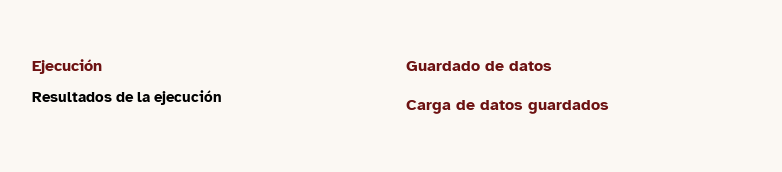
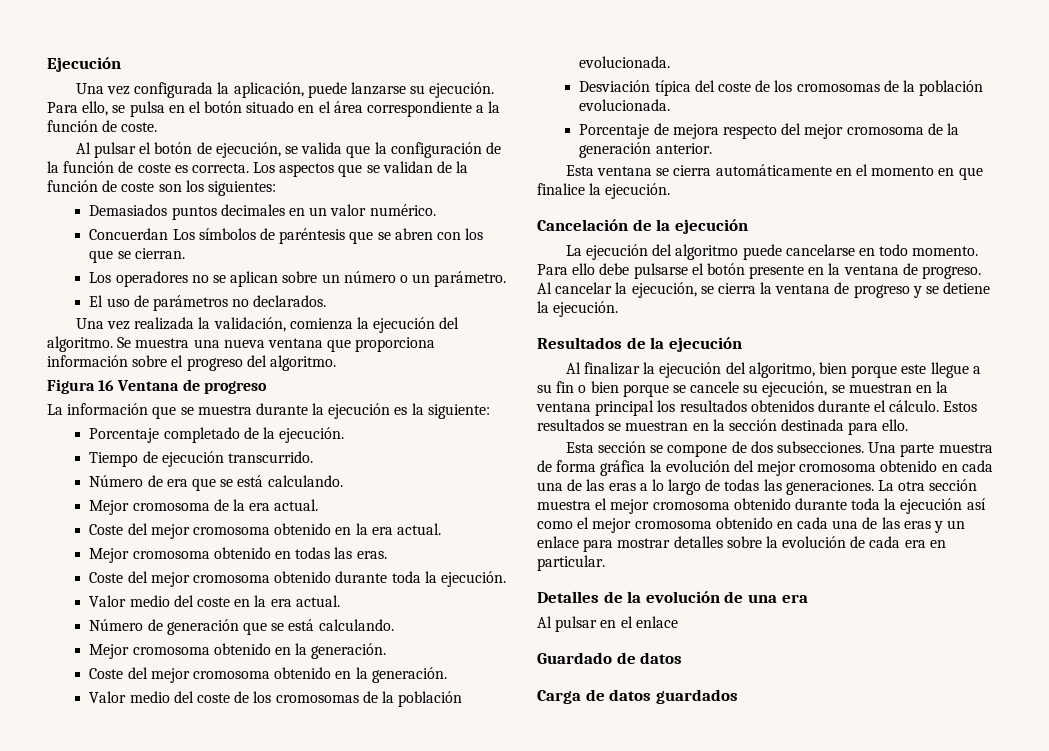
[32,90,222,105] Resultados de la ejecución -> [75,82,495,98] [47,101,501,117] [47,120,158,132] [75,142,501,158] [47,161,469,177] [47,180,276,196] [89,204,436,220] [89,228,484,244] [89,248,185,263] [89,271,507,287] [89,295,327,311] [75,317,460,333] [47,336,436,352] [47,355,336,371] [47,379,267,394] [47,403,490,419] [89,427,345,443] [89,451,314,467] [89,475,343,491] [89,499,319,515] [89,523,441,539] [89,547,387,563] [89,571,506,587] [89,595,340,607] [89,619,394,635] [89,643,387,659] [89,667,447,683] [89,691,463,707] [579,56,671,68] [579,80,984,96] [579,99,671,111] [579,123,959,139] [579,142,712,158] [565,164,983,180] [537,183,671,199] [537,219,748,234] [565,244,979,260] [537,263,982,279] [537,282,991,298] [537,301,619,317] [537,337,742,352] [565,362,981,378] [537,381,949,397] [536,400,978,416] [537,419,909,435] [565,441,993,457] [537,460,993,476] [537,479,978,495] [537,498,986,514] [537,517,966,533] [537,536,946,552] [537,555,605,571] [537,591,808,603] [537,616,678,632] Una vez configurada la aplicación, puede lanzarse su ejecución. Para ello, se pulsa en el botón situado en el área correspondiente a la función de coste. // Al pulsar el botón de ejecución, se valida que la configuración de la función de coste es correcta. Los aspectos que se validan de la función de coste son los siguientes: // Demasiados puntos decimales en un valor numérico. // Concuerdan Los símbolos de paréntesis que se abren con los que se cierran. // Los operadores no se aplican sobre un número o un parámetro. // El uso de parámetros no declarados. // Una vez realizada la validación, comienza la ejecución del algoritmo. Se muestra una nueva ventana que proporciona información sobre el progreso del algoritmo. // Figura 16 Ventana de progreso // La información que se muestra durante la ejecución es la siguiente: // Porcentaje completado de la ejecución. // Tiempo de ejecución transcurrido. // Número de era que se está calculando. // Mejor cromosoma de la era actual. // Coste del mejor cromosoma obtenido en la era actual. // Mejor cromosoma obtenido en todas las eras. // Coste del mejor cromosoma obtenido durante toda la ejecución. // Valor medio del coste en la era actual. // Número de generación que se está calculando. // Mejor cromosoma obtenido en la generación. // Coste del mejor cromosoma obtenido en la generación. // Valor medio del coste de los cromosomas de la población evolucionada. // Desviación típica del coste de los cromosomas de la población evolucionada. // Porcentaje de mejora respecto del mejor cromosoma de la generación anterior. // Esta ventana se cierra automáticamente en el momento en que finalice la ejecución. // Cancelación de la ejecución // La ejecución del algoritmo puede cancelarse en todo momento. Para ello debe pulsarse el botón presente en la ventana de progreso. Al cancelar la ejecución, se cierra la ventana de progreso y se detiene la ejecución. // Resultados de la ejecución // Al finalizar la ejecución del algoritmo, bien porque este llegue a su fin o bien porque se cancele su ejecución, se muestran en la ventana principal los resultados obtenidos durante el cálculo. Estos resultados se muestran en la sección destinada para ello. // Esta sección se compone de dos subsecciones. Una parte muestra de forma gráfica la evolución del mejor cromosoma obtenido en cada una de las eras a lo largo de todas las generaciones. La otra sección muestra el mejor cromosoma obtenido durante toda la ejecución así como el mejor cromosoma obtenido en cada una de las eras y un enlace para mostrar detalles sobre la evolución de cada era en particular. // Detalles de la evolución de una era // Al pulsar en el enlace

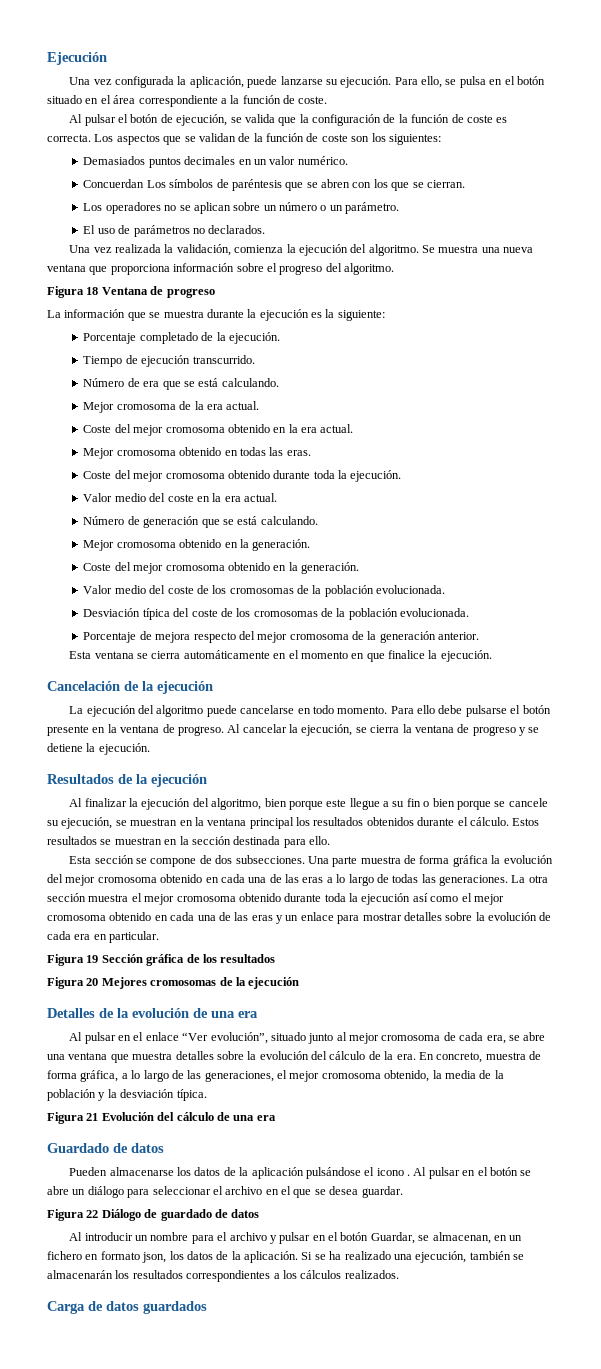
[98,380,115,391] 16 -> [86,287,99,295] 18
(605, 563) none -> [47,954,276,966] [47,977,300,989] // Figura 19 Sección gráfica de los resultados // Figura 20 Mejores cromosomas de la ejecución
[537,652,683,664] // Guardado de datos -> [182,1032,546,1044] [47,1051,541,1063] [47,1070,504,1082] [47,1089,207,1101] [47,1112,276,1124] [47,1143,164,1153] [69,1167,532,1179] [47,1186,403,1198] [47,1209,260,1221] [69,1232,523,1244] [47,1251,524,1263] [47,1270,399,1282] “Ver evolución”, situado junto al mejor cromosoma de cada era, se abre una ventana que muestra detalles sobre la evolución del cálculo de la era. En concreto, muestra de forma gráfica, a lo largo de las generaciones, el mejor cromosoma obtenido, la media de la población y la desviación típica. // Figura 21 Evolución del cálculo de una era // Guardado de datos // Pueden almacenarse los datos de la aplicación pulsándose el icono . Al pulsar en el botón se abre un diálogo para seleccionar el archivo en el que se desea guardar. // Figura 22 Diálogo de guardado de datos // Al introducir un nombre para el archivo y pulsar en el botón Guardar, se almacenan, en un fichero en formato json, los datos de la aplicación. Si se ha realizado una ejecución, también se almacenarán los resultados correspondientes a los cálculos realizados.

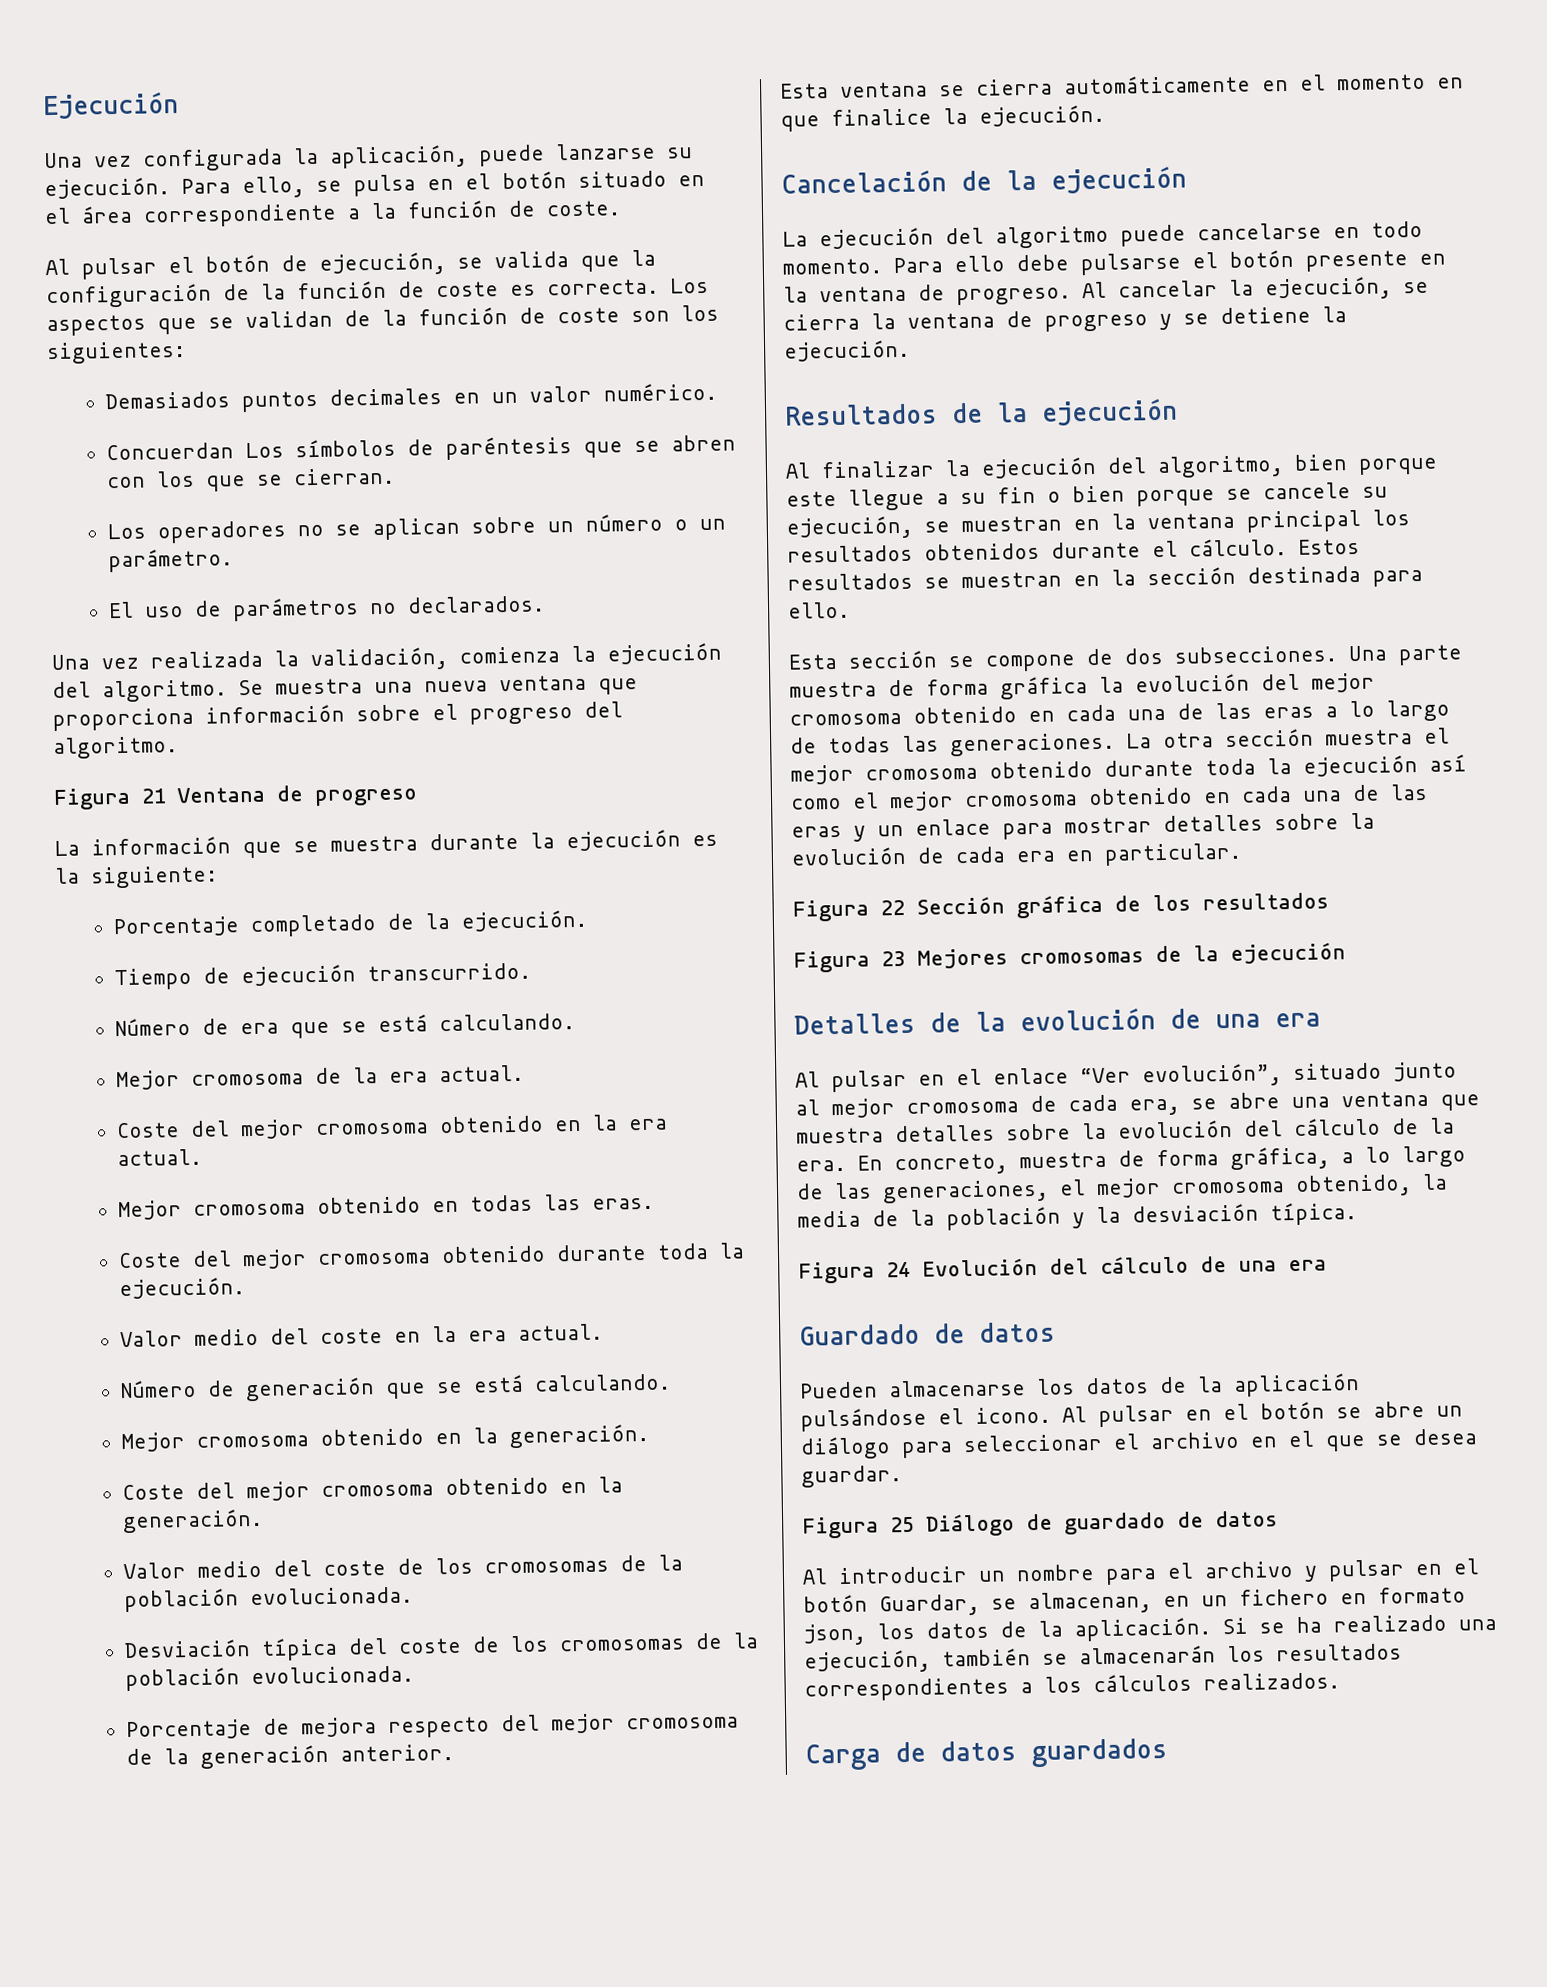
[86,287,99,295] 18 -> [141,788,167,804] 21
[86,955,99,963] 19 -> [880,899,905,916] 22
[86,978,99,986] 20 -> [881,950,906,967] 23
[86,1113,99,1121] 21 -> [886,1261,911,1278] 24
[376,1168,411,1176] icono . -> [975,1406,1051,1424] icono.
[86,1210,99,1218] 22 -> [890,1516,915,1533] 25

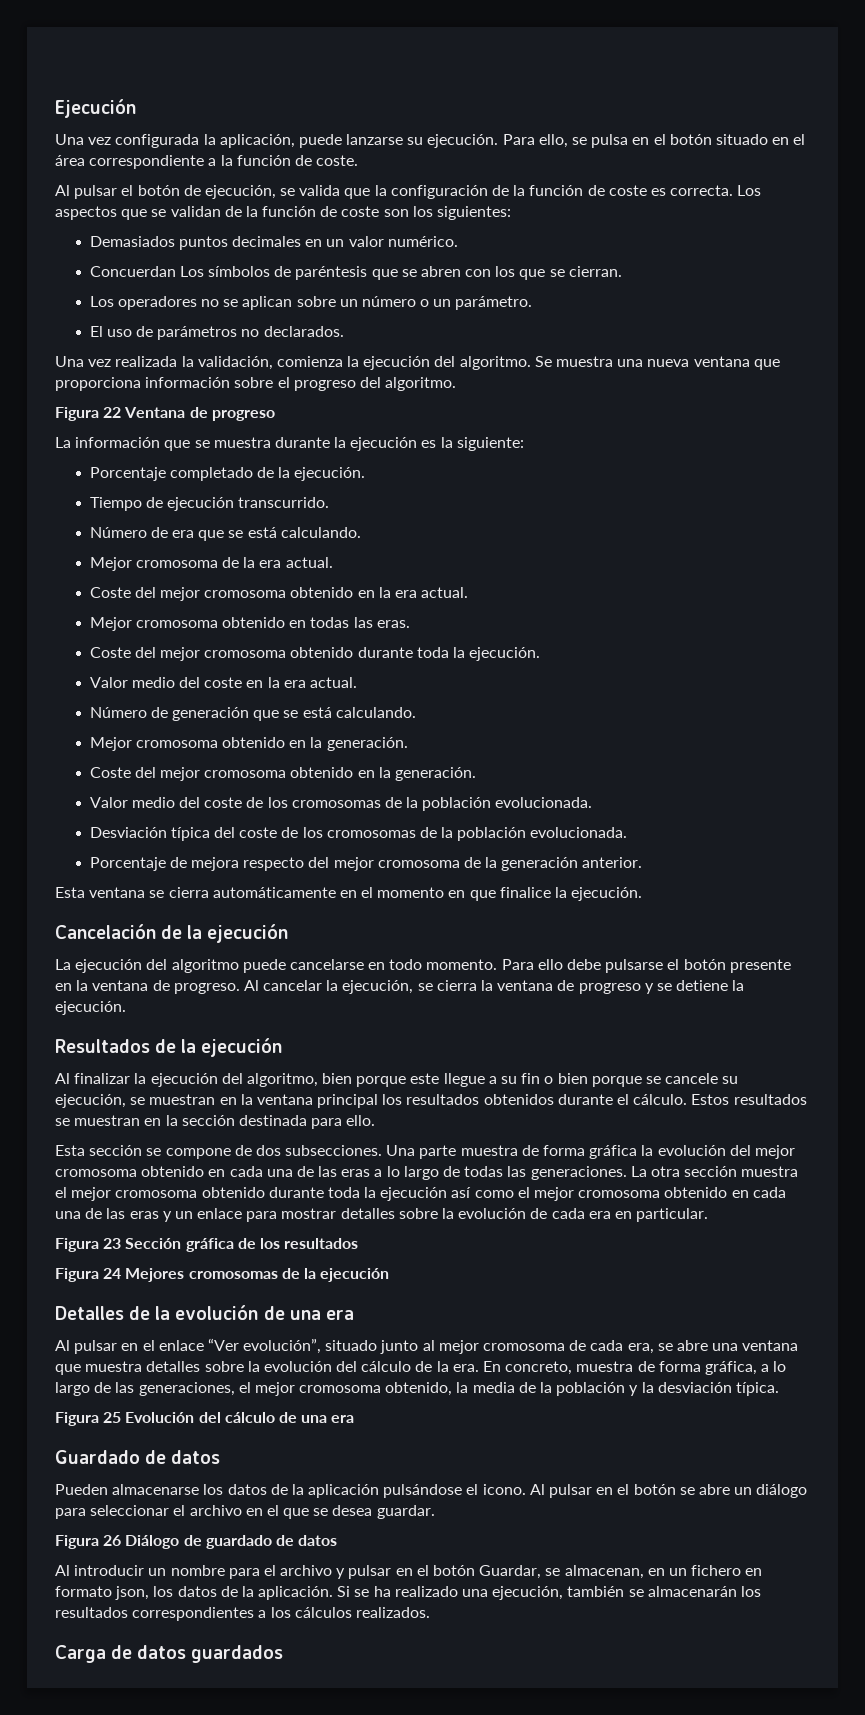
[141,788,167,804] 21 -> [103,407,122,418] 22
[880,899,905,916] 22 -> [103,1238,122,1249] 23
[881,950,906,967] 23 -> [103,1268,122,1279] 24
[886,1261,911,1278] 24 -> [103,1412,122,1423] 25
[890,1516,915,1533] 25 -> [103,1535,122,1546] 26

